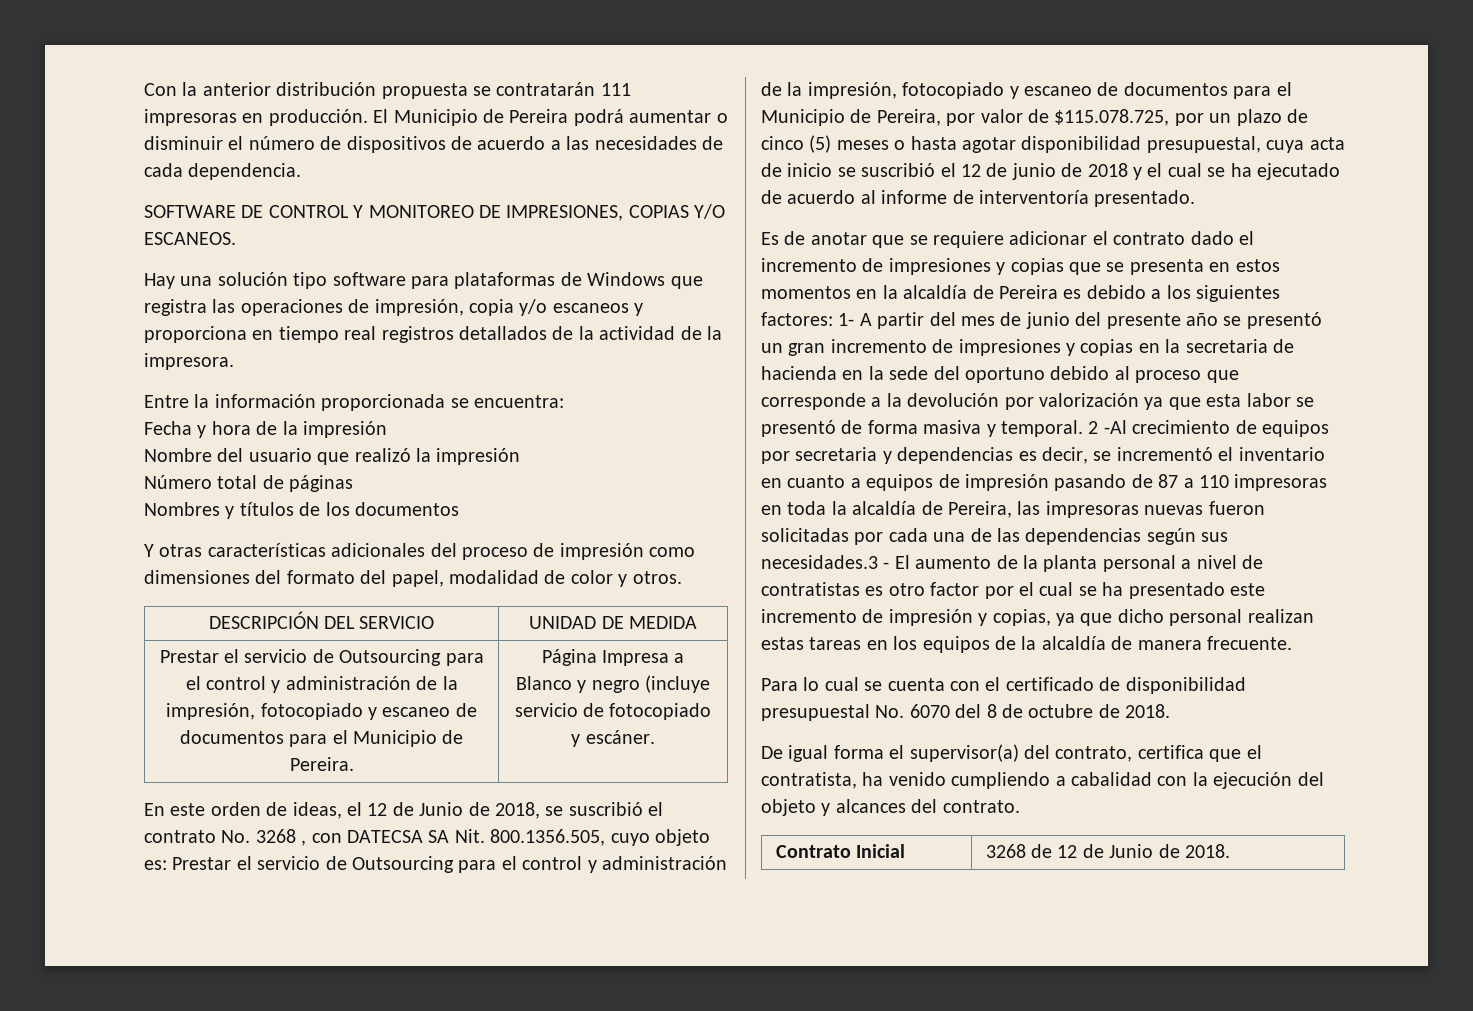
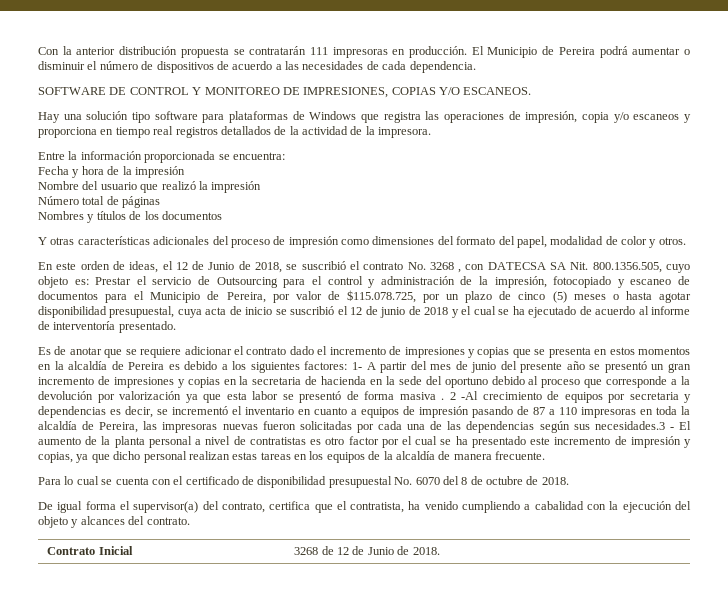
[208,611,435,629] [529,616,697,629] [159,649,484,666] [185,676,458,693] [166,703,477,720] [179,730,464,747] [289,757,354,771] [541,649,685,666] [515,675,711,693] [514,703,712,720] [571,730,655,747] // DESCRIPCIÓN DEL SERVICIO | UNIDAD DE MEDIDA // Prestar el servicio de Outsourcing para el control y administración de la impresión, fotocopiado y escaneo de documentos para el Municipio de Pereira. | Página Impresa a Blanco y negro (incluye servicio de fotocopiado y escáner. -> (686, 241) none
[986,420,1083,437] y temporal. -> [441,398,444,400] .

